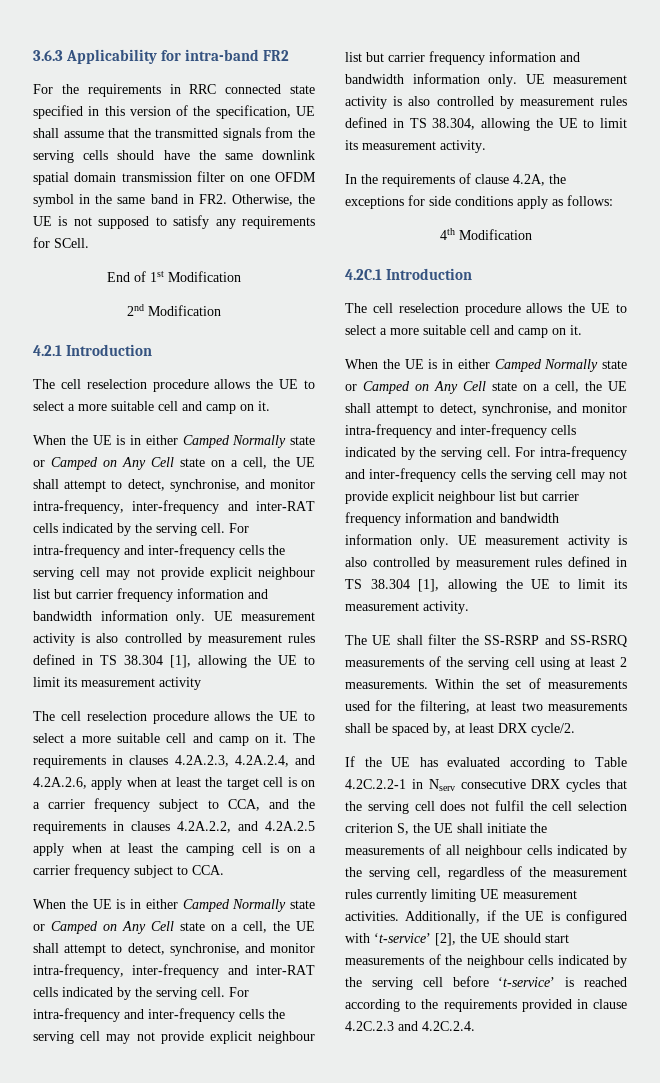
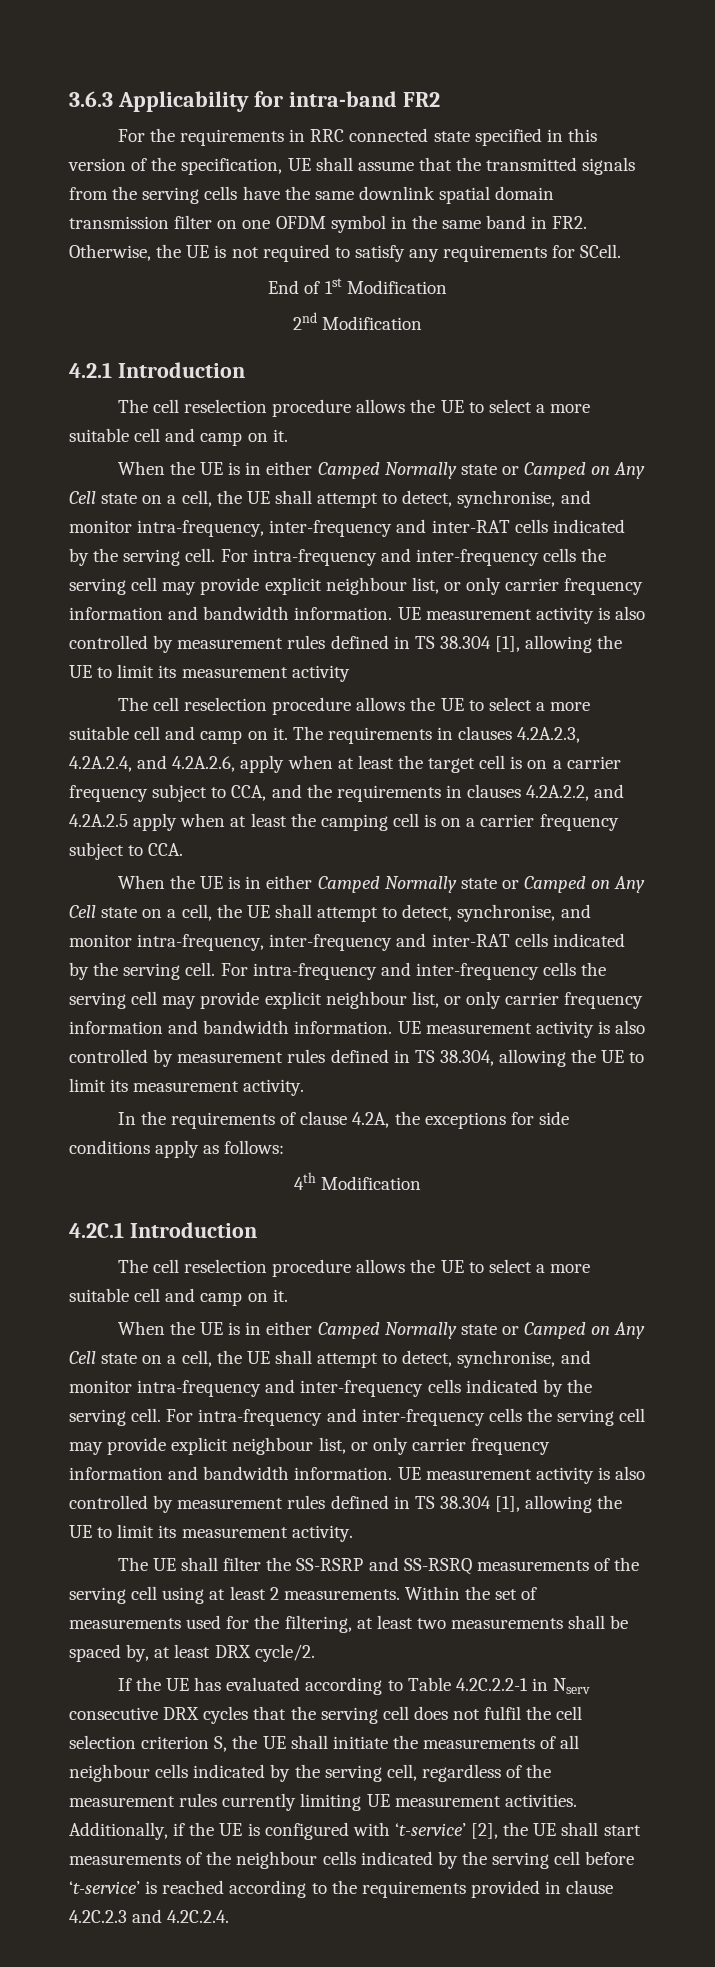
[117,150,155,160] should -> (238, 193) none
[98,216,150,229] supposed -> [262,244,330,262] required
[136,567,315,580] [33,588,268,602] [33,610,205,624] not provide explicit neighbour list but carrier frequency information and bandwidth information only. -> [200,577,644,595] [69,606,393,620] provide explicit neighbour list, or only carrier frequency information and bandwidth information.
[136,1031,315,1044] [345,51,580,65] [345,73,517,87] not provide explicit neighbour list but carrier frequency information and bandwidth information only. -> [200,991,644,1009] [69,1020,393,1034] provide explicit neighbour list, or only carrier frequency information and bandwidth information.
[609,470,627,479] [345,491,579,504] [345,512,559,526] [345,534,450,548] not provide explicit neighbour list but carrier frequency information and bandwidth information only. -> [107,1437,551,1455] [69,1466,393,1480] provide explicit neighbour list, or only carrier frequency information and bandwidth information.
[504,933,541,943] should -> [561,1822,599,1836] shall

